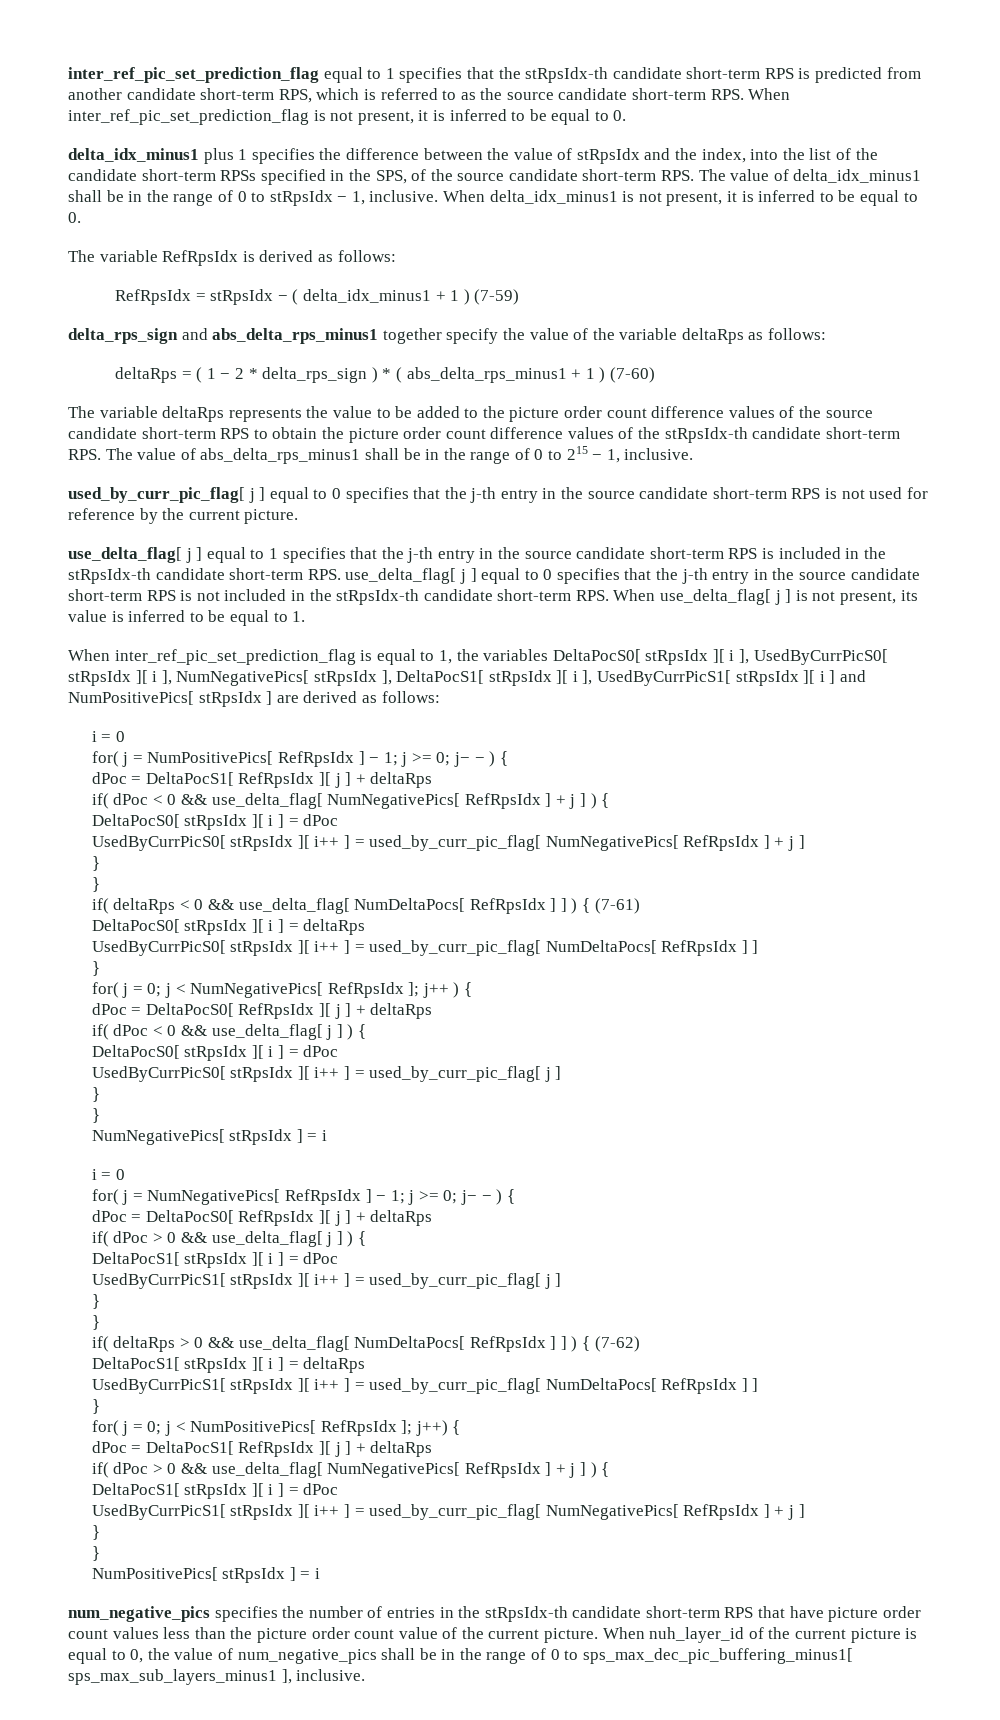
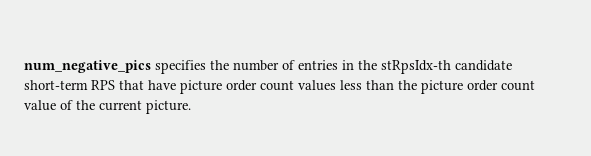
[68,67,921,83] [68,88,791,103] [68,109,627,125] [68,148,878,164] [68,169,922,185] [68,190,918,206] [68,212,81,223] [68,250,396,266] [115,289,520,305] [68,328,827,344] [115,367,655,383] [68,406,873,422] [68,427,900,443] [68,446,694,464] [68,487,928,503] [68,508,299,524] [68,547,886,563] [68,568,920,584] [68,589,918,605] [68,610,306,626] [68,649,888,665] [68,670,867,686] [68,691,440,707] [91,731,125,742] [91,751,508,767] [91,772,433,788] [91,793,610,809] [91,814,339,830] [91,835,805,851] [91,856,100,871] [91,877,100,892] [91,898,640,914] [91,919,366,935] [91,940,759,956] [91,961,100,976] [91,982,473,998] [91,1003,433,1019] [91,1024,366,1040] [91,1045,339,1061] [91,1066,562,1082] [91,1087,100,1102] [91,1108,100,1123] [91,1129,327,1145] [91,1169,125,1180] [91,1189,515,1205] [91,1210,433,1226] [91,1231,366,1247] [91,1252,339,1268] [91,1273,562,1289] [91,1294,100,1309] [91,1315,100,1330] [91,1336,640,1352] [91,1357,366,1373] [91,1378,759,1394] [91,1399,100,1414] [91,1420,461,1436] [91,1441,433,1457] [91,1462,610,1478] [91,1483,339,1499] [91,1504,805,1520] [91,1525,100,1540] [91,1546,100,1561] [91,1567,320,1583] inter_ref_pic_set_prediction_flag equal to 1 specifies that the stRpsIdx-th candidate short-term RPS is predicted from another candidate short-term RPS, which is referred to as the source candidate short-term RPS. When inter_ref_pic_set_prediction_flag is not present, it is inferred to be equal to 0. // delta_idx_minus1 plus 1 specifies the difference between the value of stRpsIdx and the index, into the list of the candidate short-term RPSs specified in the SPS, of the source candidate short-term RPS. The value of delta_idx_minus1 shall be in the range of 0 to stRpsIdx − 1, inclusive. When delta_idx_minus1 is not present, it is inferred to be equal to 0. // The variable RefRpsIdx is derived as follows: // RefRpsIdx = stRpsIdx − ( delta_idx_minus1 + 1 ) (7-59) // delta_rps_sign and abs_delta_rps_minus1 together specify the value of the variable deltaRps as follows: // deltaRps = ( 1 − 2 * delta_rps_sign ) * ( abs_delta_rps_minus1 + 1 ) (7-60) // The variable deltaRps represents the value to be added to the picture order count difference values of the source candidate short-term RPS to obtain the picture order count difference values of the stRpsIdx-th candidate short-term RPS. The value of abs_delta_rps_minus1 shall be in the range of 0 to 215 − 1, inclusive. // used_by_curr_pic_flag[ j ] equal to 0 specifies that the j-th entry in the source candidate short-term RPS is not used for reference by the current picture. // use_delta_flag[ j ] equal to 1 specifies that the j-th entry in the source candidate short-term RPS is included in the stRpsIdx-th candidate short-term RPS. use_delta_flag[ j ] equal to 0 specifies that the j-th entry in the source candidate short-term RPS is not included in the stRpsIdx-th candidate short-term RPS. When use_delta_flag[ j ] is not present, its value is inferred to be equal to 1. // When inter_ref_pic_set_prediction_flag is equal to 1, the variables DeltaPocS0[ stRpsIdx ][ i ], UsedByCurrPicS0[ stRpsIdx ][ i ], NumNegativePics[ stRpsIdx ], DeltaPocS1[ stRpsIdx ][ i ], UsedByCurrPicS1[ stRpsIdx ][ i ] and NumPositivePics[ stRpsIdx ] are derived as follows: // i = 0 // for( j = NumPositivePics[ RefRpsIdx ] − 1; j >= 0; j− − ) { // dPoc = DeltaPocS1[ RefRpsIdx ][ j ] + deltaRps // if( dPoc < 0 && use_delta_flag[ NumNegativePics[ RefRpsIdx ] + j ] ) { // DeltaPocS0[ stRpsIdx ][ i ] = dPoc // UsedByCurrPicS0[ stRpsIdx ][ i++ ] = used_by_curr_pic_flag[ NumNegativePics[ RefRpsIdx ] + j ] // } // } // if( deltaRps < 0 && use_delta_flag[ NumDeltaPocs[ RefRpsIdx ] ] ) { (7-61) // DeltaPocS0[ stRpsIdx ][ i ] = deltaRps // UsedByCurrPicS0[ stRpsIdx ][ i++ ] = used_by_curr_pic_flag[ NumDeltaPocs[ RefRpsIdx ] ] // } // for( j = 0; j < NumNegativePics[ RefRpsIdx ]; j++ ) { // dPoc = DeltaPocS0[ RefRpsIdx ][ j ] + deltaRps // if( dPoc < 0 && use_delta_flag[ j ] ) { // DeltaPocS0[ stRpsIdx ][ i ] = dPoc // UsedByCurrPicS0[ stRpsIdx ][ i++ ] = used_by_curr_pic_flag[ j ] // } // } // NumNegativePics[ stRpsIdx ] = i // i = 0 // for( j = NumNegativePics[ RefRpsIdx ] − 1; j >= 0; j− − ) { // dPoc = DeltaPocS0[ RefRpsIdx ][ j ] + deltaRps // if( dPoc > 0 && use_delta_flag[ j ] ) { // DeltaPocS1[ stRpsIdx ][ i ] = dPoc // UsedByCurrPicS1[ stRpsIdx ][ i++ ] = used_by_curr_pic_flag[ j ] // } // } // if( deltaRps > 0 && use_delta_flag[ NumDeltaPocs[ RefRpsIdx ] ] ) { (7-62) // DeltaPocS1[ stRpsIdx ][ i ] = deltaRps // UsedByCurrPicS1[ stRpsIdx ][ i++ ] = used_by_curr_pic_flag[ NumDeltaPocs[ RefRpsIdx ] ] // } // for( j = 0; j < NumPositivePics[ RefRpsIdx ]; j++) { // dPoc = DeltaPocS1[ RefRpsIdx ][ j ] + deltaRps // if( dPoc > 0 && use_delta_flag[ NumNegativePics[ RefRpsIdx ] + j ] ) { // DeltaPocS1[ stRpsIdx ][ i ] = dPoc // UsedByCurrPicS1[ stRpsIdx ][ i++ ] = used_by_curr_pic_flag[ NumNegativePics[ RefRpsIdx ] + j ] // } // } // NumPositivePics[ stRpsIdx ] = i // -> (24, 66) none
[602,1627,918,1643] [68,1648,853,1664] [68,1669,366,1685] When nuh_layer_id of the current picture is equal to 0, the value of num_negative_pics shall be in the range of 0 to sps_max_dec_pic_buffering_minus1[ sps_max_sub_layers_minus1 ], inclusive. -> (191, 107) none

